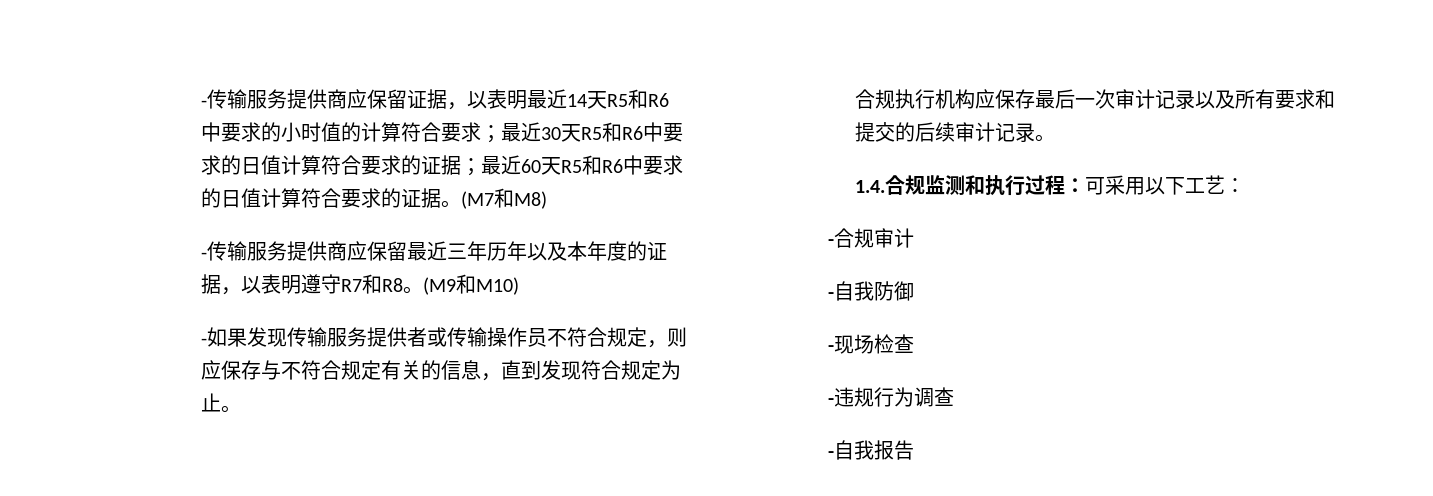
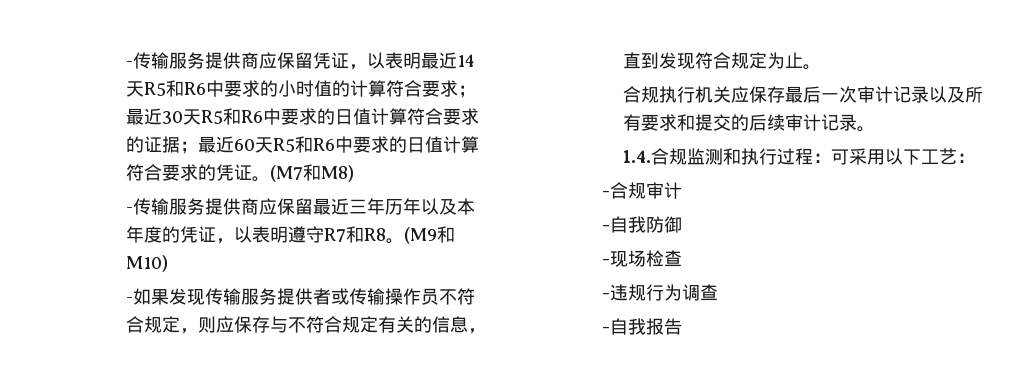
[200,89,447,109] -传输服务提供商应保留证据 -> [126,52,350,69] -传输服务提供商应保留凭证
[400,188,441,208] 证据 -> [216,164,253,181] 凭证
[646,241,667,261] [200,274,221,294] 证据 -> [180,226,217,243] 凭证
[954,89,975,109] 构 -> [713,86,732,103] 关

